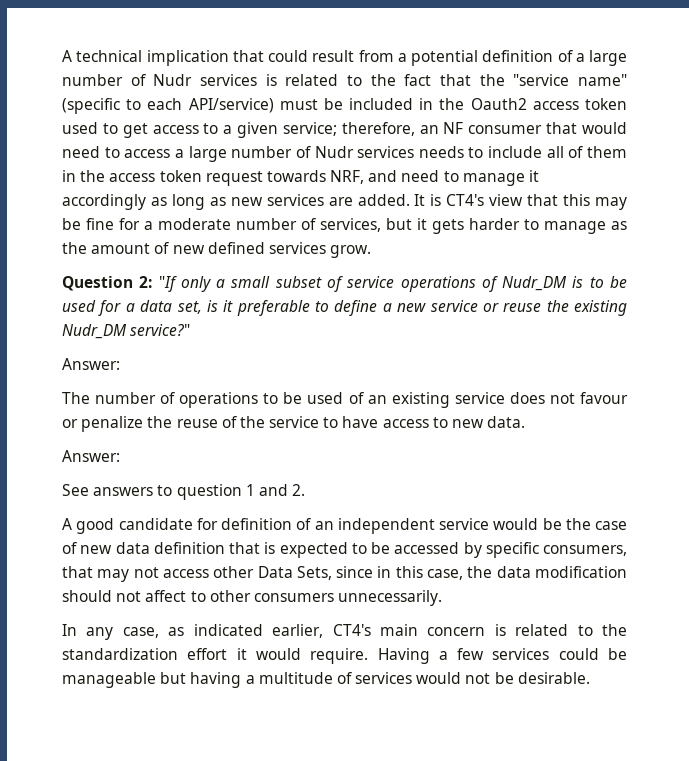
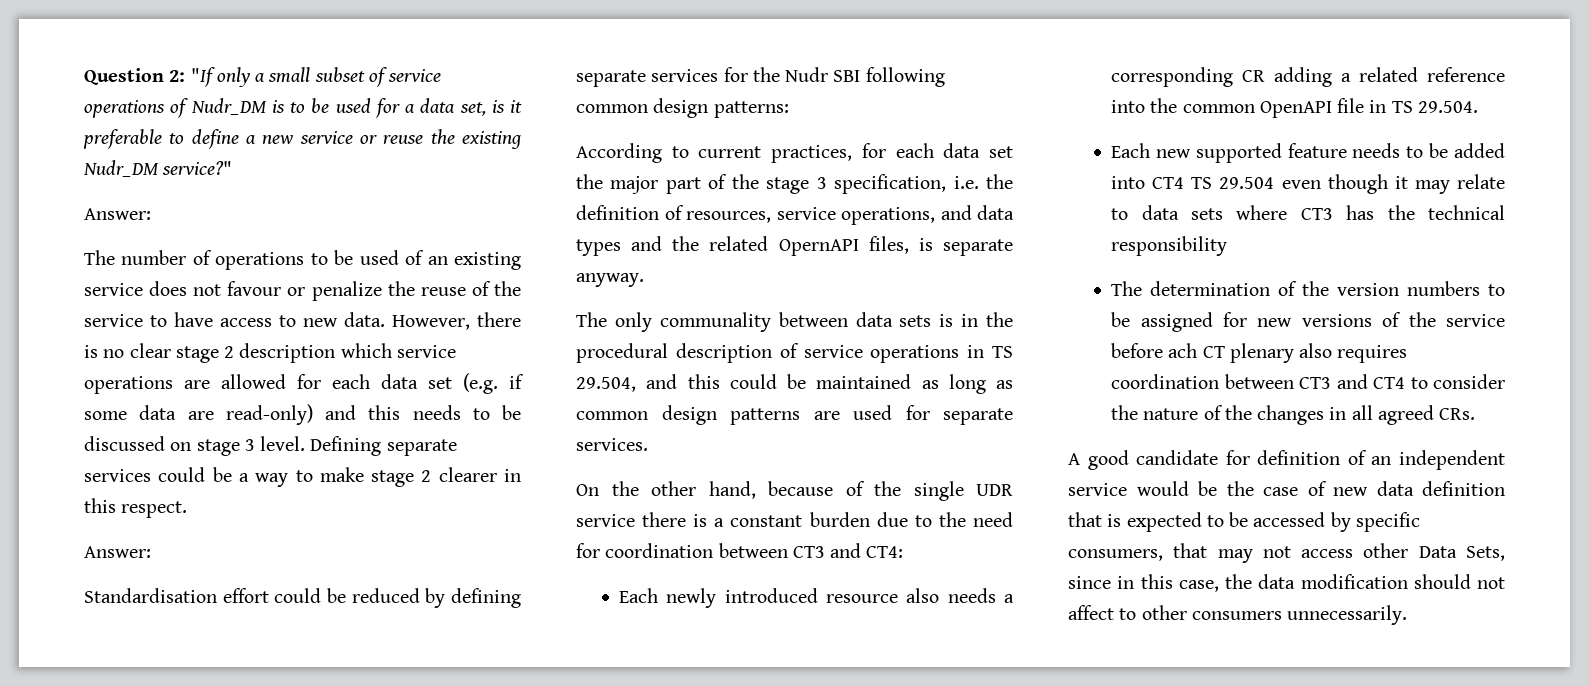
[62,50,627,66] [62,74,627,86] [62,98,627,114] [62,122,627,138] [62,146,628,162] [62,170,540,186] [62,194,628,210] [62,218,627,234] [62,242,372,258] A technical implication that could result from a potential definition of a large number of Nudr services is related to the fact that the "service name" (specific to each API/service) must be included in the Oauth2 access token used to get access to a given service; therefore, an NF consumer that would need to access a large number of Nudr services needs to include all of them in the access token request towards NRF, and need to manage it accordingly as long as new services are added. It is CT4's view that this may be fine for a moderate number of services, but it gets harder to manage as the amount of new defined services grow. // -> (84, 76) none
[62,450,120,462] [62,484,306,500] // Answer: // See answers to question 1 and 2. -> [392,312,521,330] [84,343,456,363] [84,373,524,394] [84,404,521,425] [84,436,457,456] [84,467,522,487] [84,498,188,518] [84,546,151,558] [84,588,521,608] [576,67,945,87] [576,98,789,118] [576,143,1013,163] [576,174,1013,194] [576,205,1014,225] [576,236,1013,256] [576,273,644,287] [576,312,1013,332] [576,343,1013,363] [576,374,1013,394] [576,405,1013,425] [576,438,648,451] [576,481,1013,501] [576,512,1013,527] [576,543,904,558] [619,588,1014,608] [1111,67,1505,87] [1111,98,1478,118] [1111,143,1505,163] [1111,174,1505,194] [1111,205,1505,220] [1111,236,1228,256] [1111,281,1505,296] [1111,312,1505,332] [1111,343,1408,363] [1111,374,1505,389] [1111,405,1476,425] However, there is no clear stage 2 description which service operations are allowed for each data set (e.g. if some data are read-only) and this needs to be discussed on stage 3 level. Defining separate services could be a way to make stage 2 clearer in this respect. // Answer: // Standardisation effort could be reduced by defining separate services for the Nudr SBI following common design patterns: // According to current practices, for each data set the major part of the stage 3 specification, i.e. the definition of resources, service operations, and data types and the related OpernAPI files, is separate anyway. // The only communality between data sets is in the procedural description of service operations in TS 29.504, and this could be maintained as long as common design patterns are used for separate services. // On the other hand, because of the single UDR service there is a constant burden due to the need for coordination between CT3 and CT4: // Each newly introduced resource also needs a corresponding CR adding a related reference into the common OpenAPI file in TS 29.504. // Each new supported feature needs to be added into CT4 TS 29.504 even though it may relate to data sets where CT3 has the technical responsibility // The determination of the version numbers to be assigned for new versions of the service before ach CT plenary also requires coordination between CT3 and CT4 to consider the nature of the changes in all agreed CRs.
[62,624,627,640] [62,648,627,664] [62,672,590,688] // In any case, as indicated earlier, CT4's main concern is related to the standardization effort it would require. Having a few services could be manageable but having a multitude of services would not be desirable. -> (1408, 615) none

